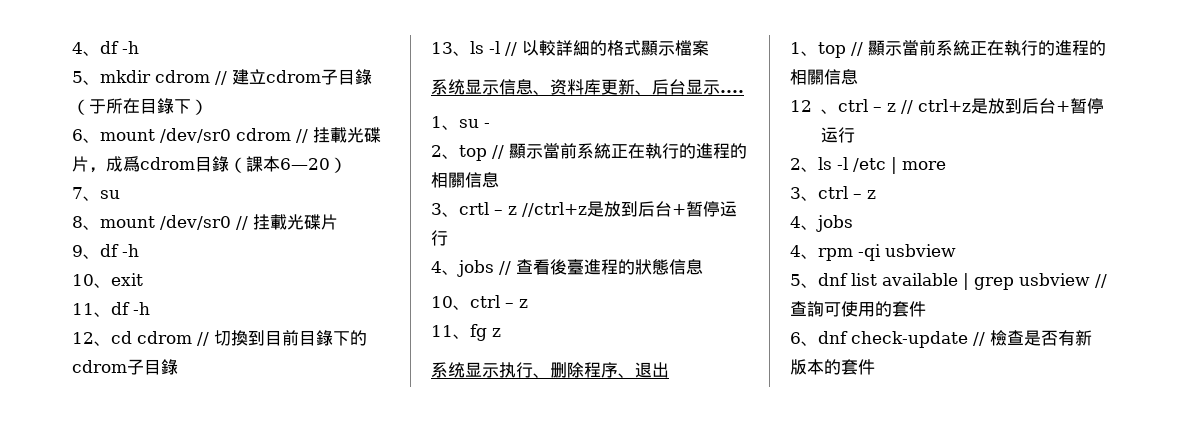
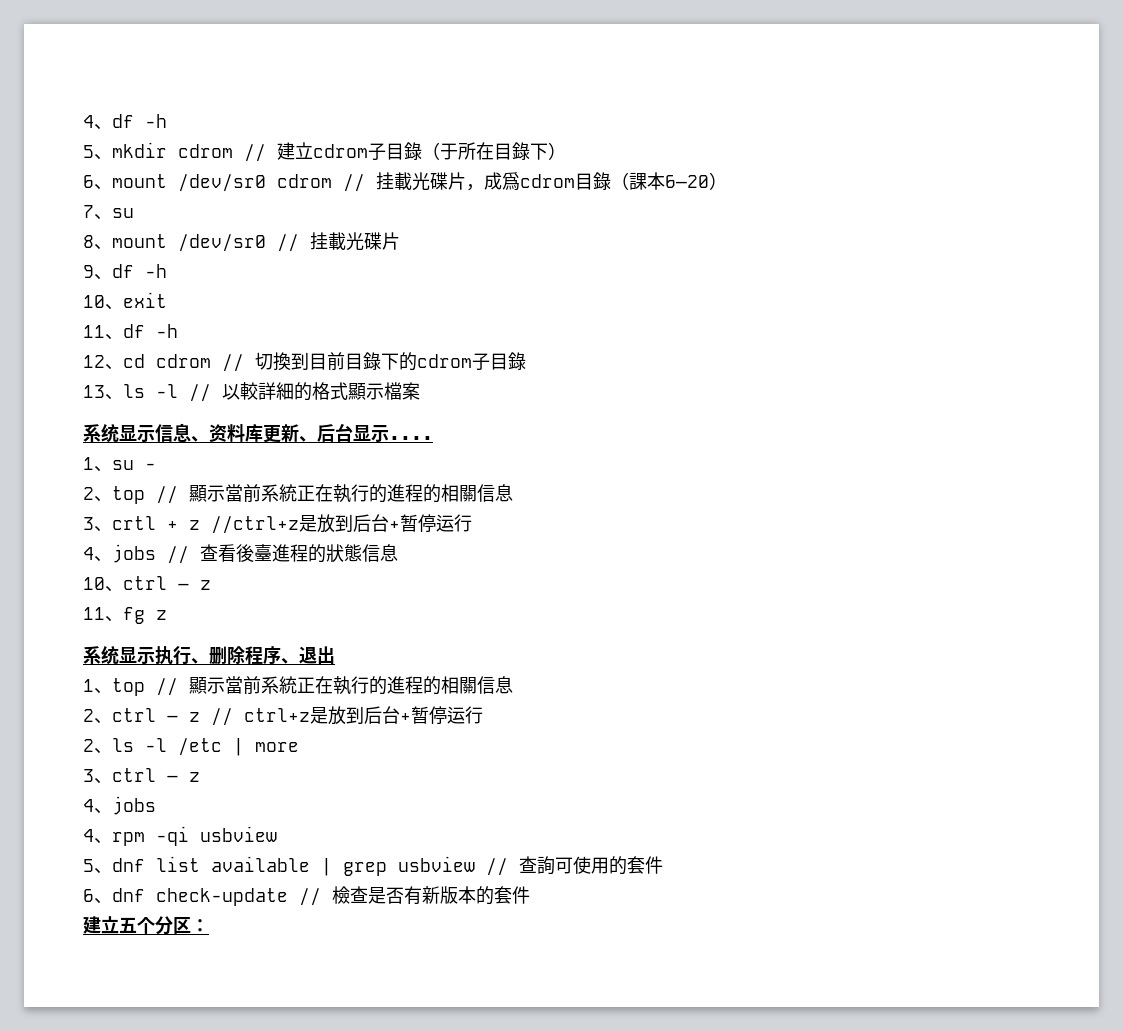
[494,210,503,215] – -> [167,521,178,530] +
[790,100,812,112] 12 -> [83,709,94,722] 2
(875, 367) none -> [83,916,209,935] // 建立五个分区：

